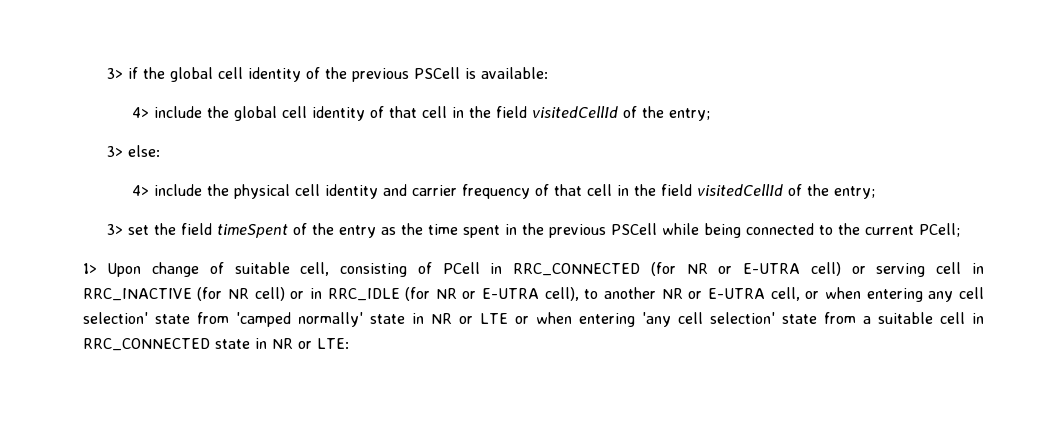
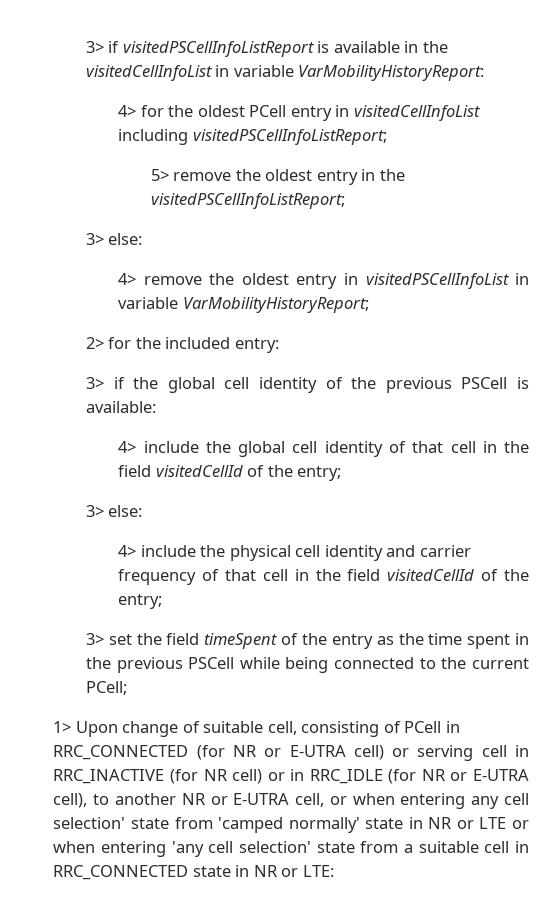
[107,67,139,79] 3> if -> [85,41,448,57] [85,65,485,81] [118,105,480,121] [118,129,387,145] [150,169,405,185] [150,193,345,209] [85,233,143,245] [118,273,529,289] [118,297,369,313] [85,337,279,353] [85,377,125,389] 3> if visitedPSCellInfoListReport is available in the visitedCellInfoList in variable VarMobilityHistoryReport: // 4> for the oldest PCell entry in visitedCellInfoList including visitedPSCellInfoListReport; // 5> remove the oldest entry in the visitedPSCellInfoListReport; // 3> else: // 4> remove the oldest entry in visitedPSCellInfoList in variable VarMobilityHistoryReport; // 2> for the included entry: // 3> if

